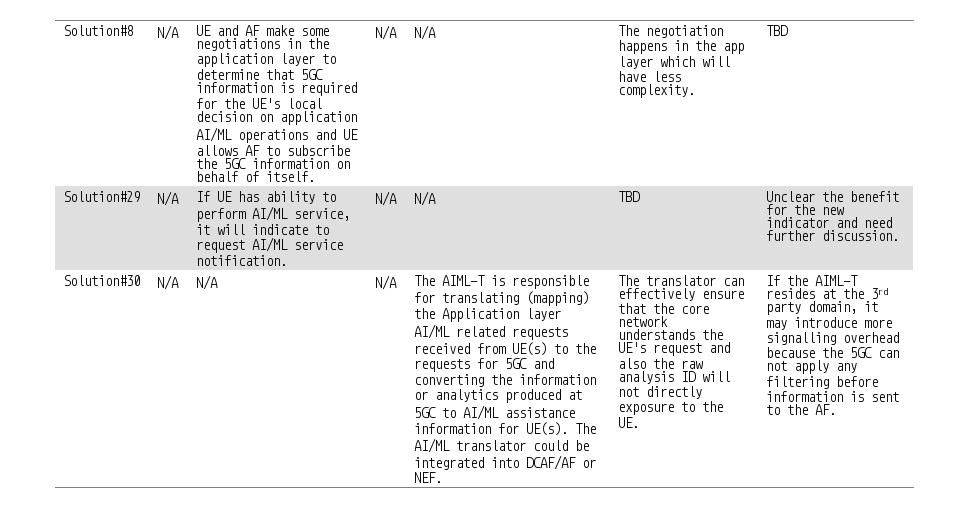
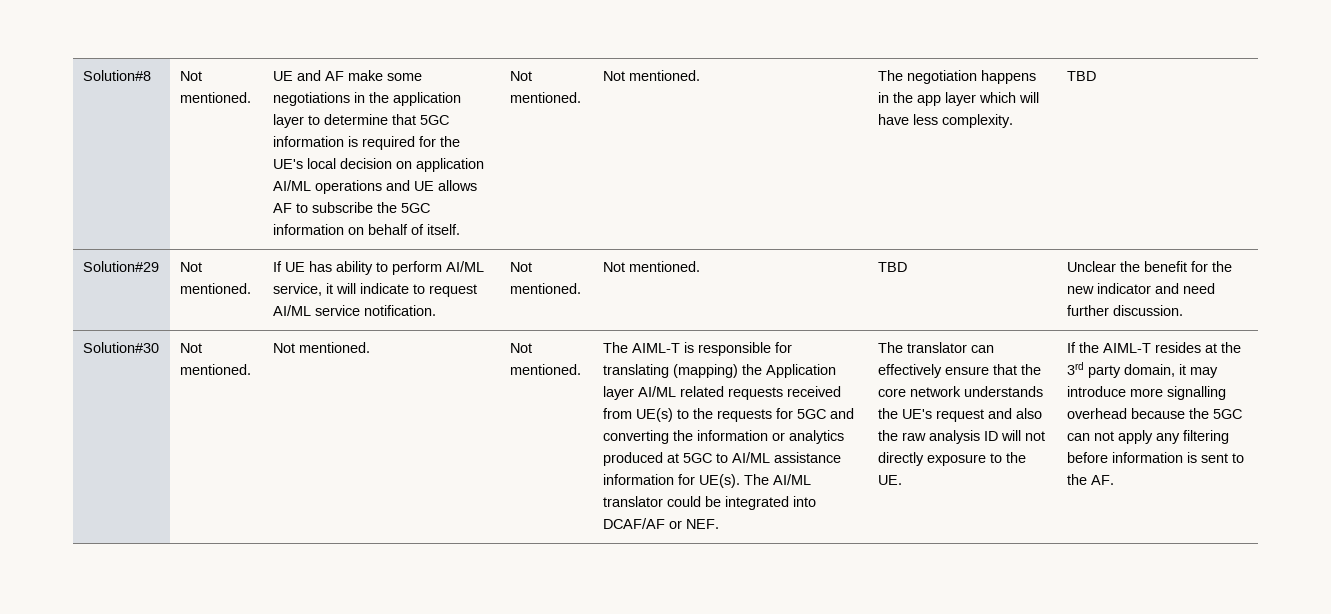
[157,25,180,40] N/A -> [180,71,203,81] [180,92,252,103] Not mentioned.
[375,25,398,40] [414,25,437,40] N/A | N/A -> [510,71,533,81] [510,92,582,103] [603,70,701,81] Not mentioned. | Not mentioned.
[157,191,180,206] N/A -> [180,262,203,272] [180,283,252,294] Not mentioned.
[375,191,398,206] [414,191,437,206] N/A | N/A -> [510,262,533,272] [510,283,582,294] [603,261,701,272] Not mentioned. | Not mentioned.
[157,275,180,290] [196,275,219,290] [375,275,398,290] N/A | N/A | N/A -> [180,343,203,353] [180,364,252,375] [273,342,371,353] [510,343,533,353] [510,364,582,375] Not mentioned. | Not mentioned. | Not mentioned.

